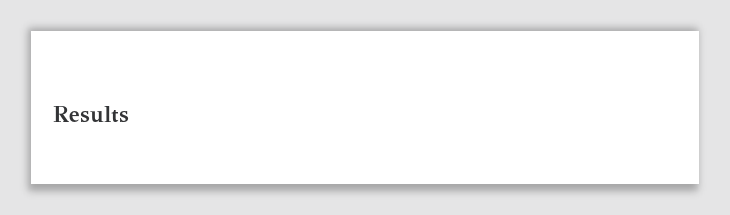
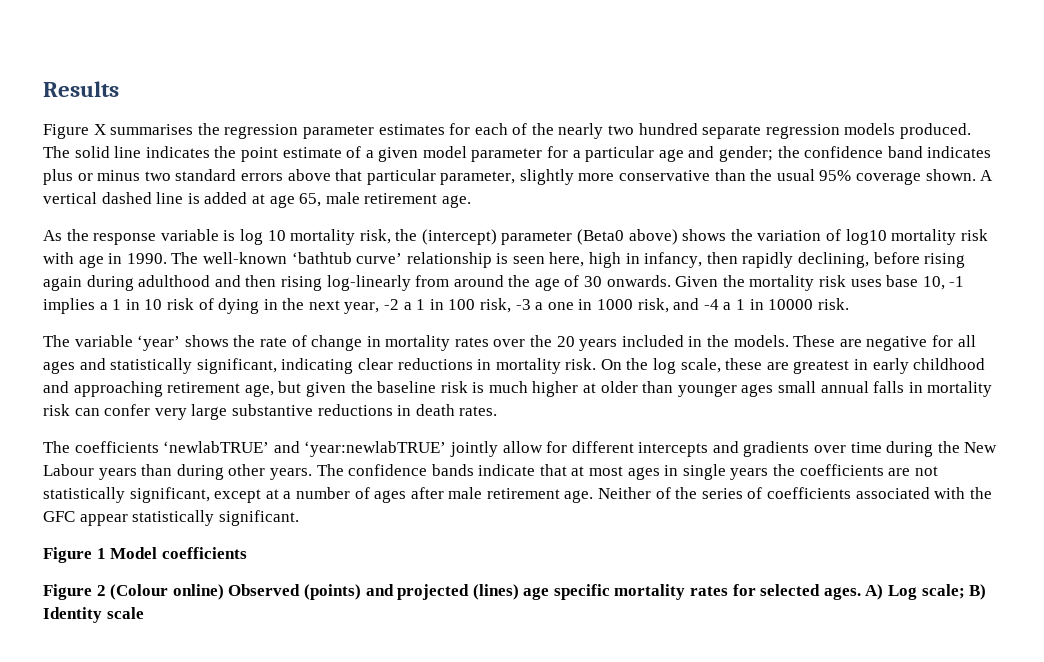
(129, 114) none -> [43,123,972,139] [43,146,992,162] [43,169,994,185] [43,192,471,208] [43,229,988,245] [43,252,966,268] [43,275,965,291] [43,298,849,314] [43,335,976,351] [43,358,986,374] [43,381,993,397] [43,404,498,420] [43,441,998,457] [43,464,938,480] [43,487,992,503] [43,510,299,526] [43,547,247,563] [43,584,987,600] [43,607,144,623] // Figure X summarises the regression parameter estimates for each of the nearly two hundred separate regression models produced. The solid line indicates the point estimate of a given model parameter for a particular age and gender; the confidence band indicates plus or minus two standard errors above that particular parameter, slightly more conservative than the usual 95% coverage shown. A vertical dashed line is added at age 65, male retirement age. // As the response variable is log 10 mortality risk, the (intercept) parameter (Beta0 above) shows the variation of log10 mortality risk with age in 1990. The well-known ‘bathtub curve’ relationship is seen here, high in infancy, then rapidly declining, before rising again during adulthood and then rising log-linearly from around the age of 30 onwards. Given the mortality risk uses base 10, -1 implies a 1 in 10 risk of dying in the next year, -2 a 1 in 100 risk, -3 a one in 1000 risk, and -4 a 1 in 10000 risk. // The variable ‘year’ shows the rate of change in mortality rates over the 20 years included in the models. These are negative for all ages and statistically significant, indicating clear reductions in mortality risk. On the log scale, these are greatest in early childhood and approaching retirement age, but given the baseline risk is much higher at older than younger ages small annual falls in mortality risk can confer very large substantive reductions in death rates. // The coefficients ‘newlabTRUE’ and ‘year:newlabTRUE’ jointly allow for different intercepts and gradients over time during the New Labour years than during other years. The confidence bands indicate that at most ages in single years the coefficients are not statistically significant, except at a number of ages after male retirement age. Neither of the series of coefficients associated with the GFC appear statistically significant. // Figure 1 Model coefficients // Figure 2 (Colour online) Observed (points) and projected (lines) age specific mortality rates for selected ages. A) Log scale; B) Identity scale

